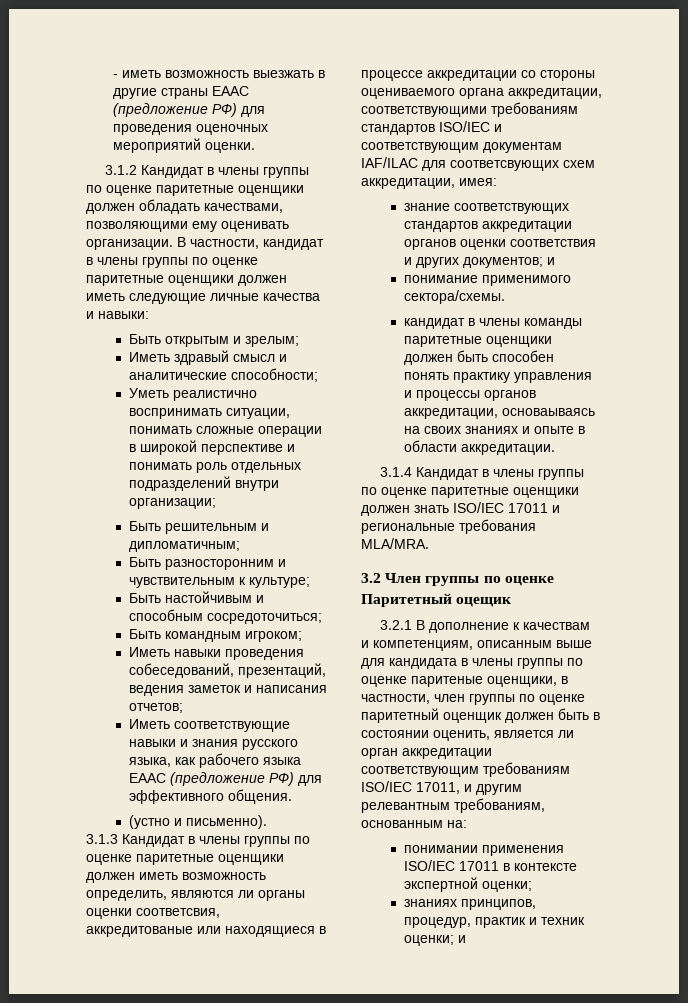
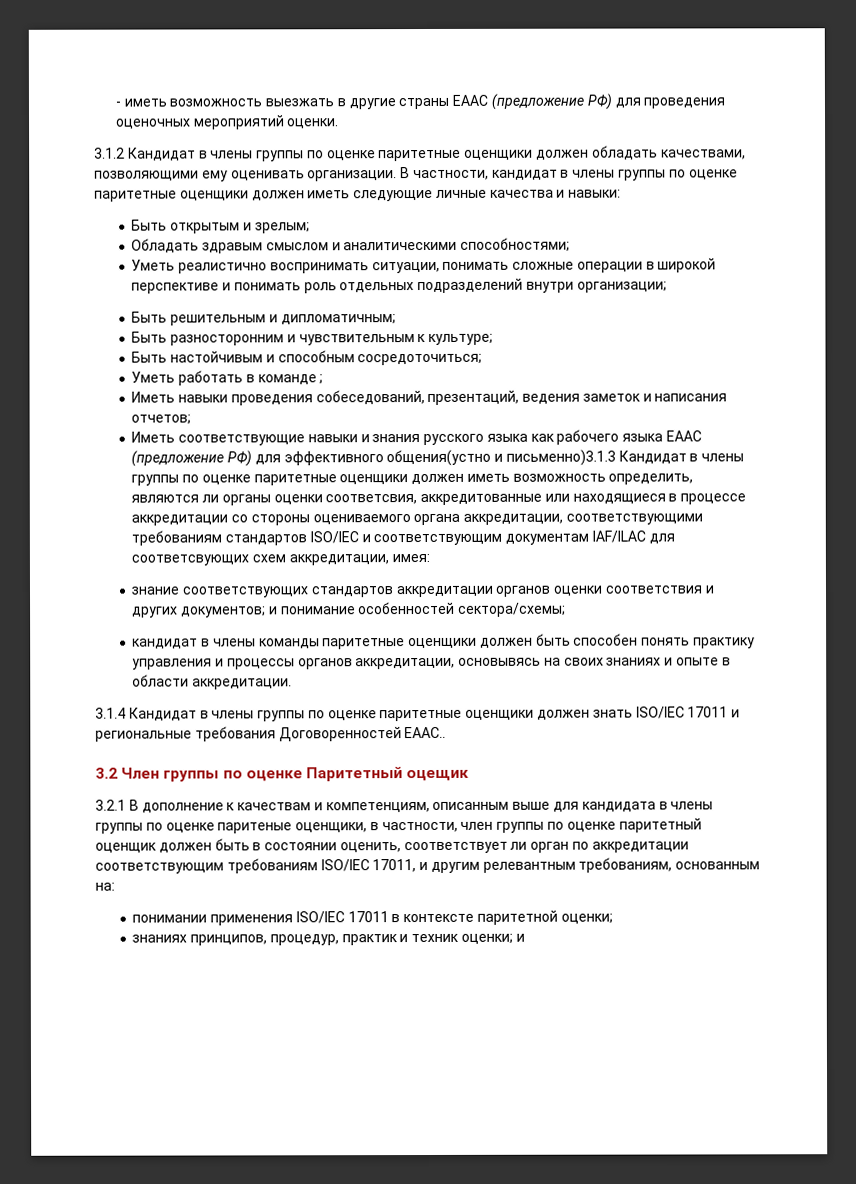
[128,350,287,365] [128,368,318,382] Иметь здравый смысл и аналитические способности; -> [131,237,571,254] Обладать здравым смыслом и аналитическими способностями;
[128,629,302,642] Быть командным игроком; -> [131,370,324,386] Уметь работать в команде ;
[128,757,171,767] языка, -> [486,433,528,442] языка
[227,789,292,804] [128,815,267,829] [86,834,118,844] общения. // (устно и письменно). // 3.1.3 -> [386,449,616,467] общения(устно и письменно)3.1.3
[86,926,193,937] аккредитованые -> [420,493,543,506] аккредитованные
[403,275,571,286] [403,290,505,304] // понимание применимого сектора/схемы. -> [280,601,567,617] понимание особенностей сектора/схемы;
[501,408,595,416] основаываясь -> [458,657,542,666] основывясь
[361,538,429,549] MLA/MRA. -> [278,726,447,742] Договоренностей ЕААС..
[494,730,554,738] является -> [403,841,508,854] соответствует
(398, 753) none -> [572,841,590,850] по
[403,877,478,892] экспертной -> [476,909,558,925] паритетной

